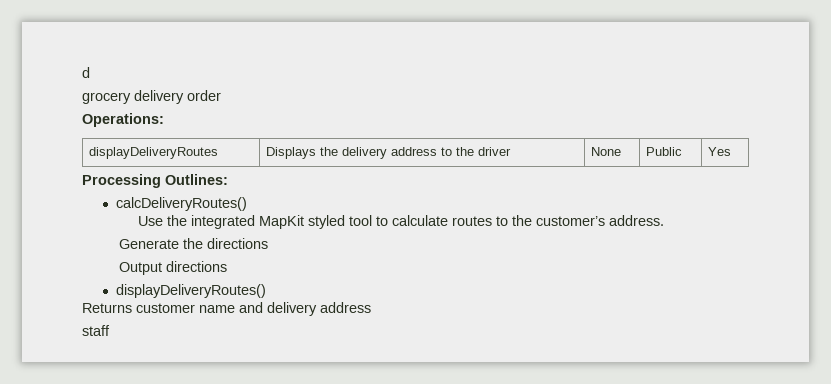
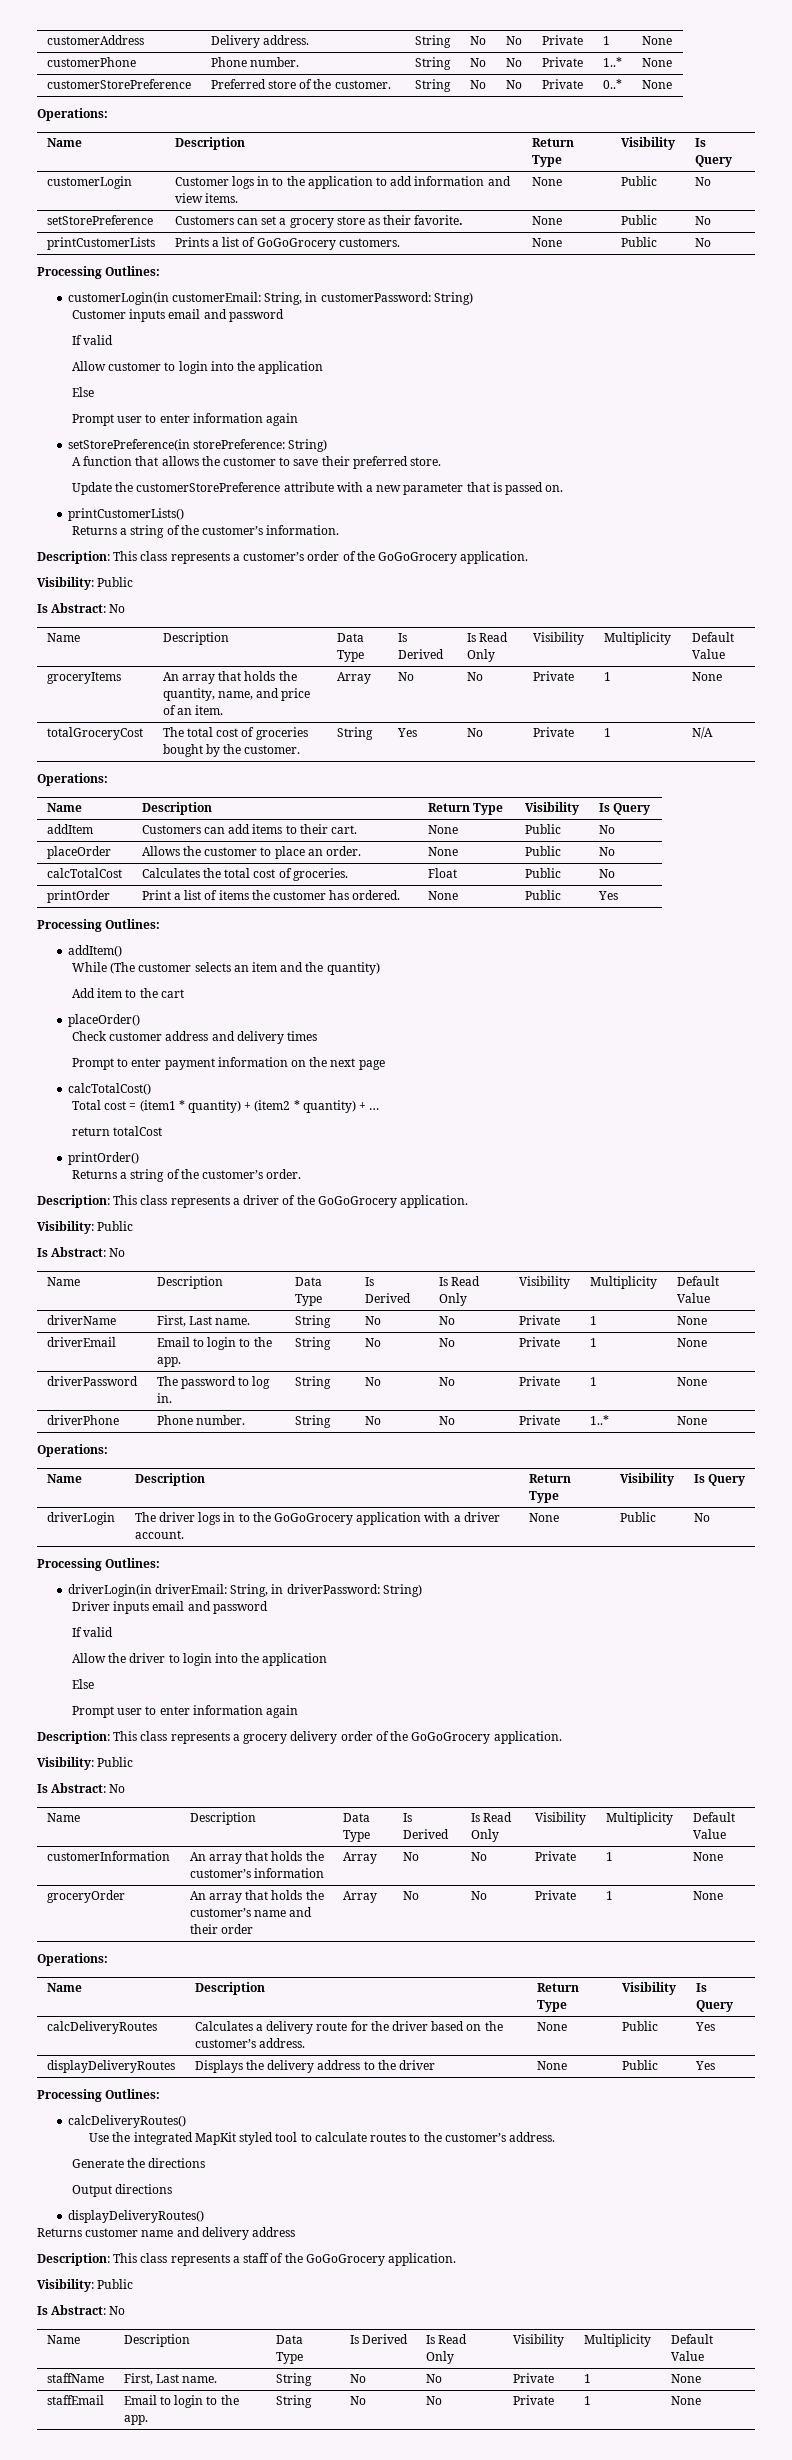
[82,67,90,78] [82,90,221,104] [82,113,164,127] d // grocery delivery order // Operations: -> [46,35,144,45] [210,35,309,48] [414,35,451,48] [469,36,486,45] [505,36,522,45] [541,35,583,45] [602,36,610,45] [641,36,672,45] [46,57,136,67] [210,57,299,67] [414,57,451,70] [469,58,486,67] [505,58,522,67] [541,57,583,67] [602,57,622,67] [641,58,672,67] [46,79,191,89] [210,79,391,89] [414,79,451,92] [469,80,486,89] [505,80,522,89] [541,79,583,89] [602,79,622,89] [641,80,672,89] [37,108,108,121] [46,138,82,147] [174,137,245,150] [531,138,574,147] [531,155,562,167] [620,137,675,150] [694,138,706,147] [694,155,732,167] [46,176,132,189] [174,176,511,189] [174,193,238,203] [531,177,562,186] [620,176,657,186] [694,177,711,186] [46,215,153,225] [174,215,464,228] [531,216,562,225] [620,215,657,225] [694,216,711,225] [46,237,155,250] [174,237,400,250] [531,238,562,247] [620,237,657,247] [694,238,711,247] [37,266,161,279] [67,292,473,305] [71,309,284,322] [71,335,114,345] [71,361,324,374] [71,387,94,397] [71,413,298,426] [67,439,328,452] [71,456,442,469] [71,482,564,495] [67,508,184,521] [71,525,340,538] [37,551,529,564] [37,577,134,590] [37,603,126,613] [46,633,80,642] [162,632,229,645] [336,633,364,642] [336,650,364,662] [397,633,407,642] [397,649,444,659] [466,632,508,642] [466,649,495,662] [532,632,584,645] [603,632,671,645] [691,632,734,642] [691,649,725,659] [46,672,121,684] [162,671,297,684] [162,688,311,701] [162,705,224,715] [336,672,371,684] [397,672,414,681] [466,672,483,681] [532,671,574,681] [603,672,611,681] [691,672,722,681] [46,727,143,740] [162,727,308,740] [162,744,301,757] [336,727,373,740] [396,728,417,737] [466,728,483,737] [532,727,574,737] [603,728,611,737] [691,727,713,739] [37,773,108,786] [46,803,82,812] [141,802,212,815] [427,803,503,815] [524,802,579,815] [598,803,650,815] [46,824,93,834] [141,824,357,834] [427,825,458,834] [524,824,561,834] [598,825,615,834] [46,846,111,859] [141,846,361,859] [427,847,458,856] [524,846,561,856] [598,847,615,856] [46,868,122,878] [141,868,348,881] [427,868,457,878] [524,868,561,878] [598,869,615,878] [46,890,110,903] [141,890,401,900] [427,891,458,900] [524,890,561,900] [597,891,618,900] [37,919,161,932] [67,945,122,957] [71,962,380,975] [71,988,184,998] [67,1014,140,1027] [71,1031,317,1044] [71,1057,385,1070] [67,1083,151,1095] [71,1100,380,1113] [71,1126,163,1136] [67,1152,139,1165] [71,1169,302,1182] [37,1195,469,1208] [37,1221,134,1234] [37,1247,126,1257] [46,1277,80,1286] [156,1276,223,1289] [294,1277,322,1286] [294,1294,322,1306] [364,1277,374,1286] [364,1293,411,1303] [438,1276,480,1286] [438,1293,467,1306] [518,1276,570,1289] [589,1276,657,1289] [676,1276,719,1286] [676,1293,710,1303] [46,1315,116,1325] [156,1315,251,1327] [294,1315,331,1328] [364,1316,381,1325] [438,1316,455,1325] [518,1315,560,1325] [589,1316,597,1325] [676,1316,707,1325] [46,1337,116,1347] [156,1337,272,1350] [156,1357,181,1367] [294,1337,331,1350] [364,1338,381,1347] [438,1338,455,1347] [518,1337,560,1347] [589,1338,597,1347] [676,1338,707,1347] [46,1376,138,1386] [156,1376,271,1389] [156,1393,172,1403] [294,1376,331,1389] [364,1377,381,1386] [438,1377,455,1386] [518,1376,560,1386] [589,1377,597,1386] [676,1377,707,1386] [46,1415,119,1425] [156,1415,245,1425] [294,1415,331,1428] [364,1416,381,1425] [438,1416,455,1425] [518,1415,560,1425] [589,1415,609,1425] [676,1416,707,1425] [37,1444,108,1457] [46,1474,82,1483] [134,1473,205,1486] [528,1474,571,1483] [528,1491,559,1503] [619,1473,674,1486] [693,1474,745,1486] [46,1512,115,1525] [134,1512,500,1525] [134,1530,184,1539] [528,1513,559,1522] [619,1512,656,1522] [693,1513,710,1522] [37,1558,161,1571] [67,1584,422,1597] [71,1601,268,1614] [71,1627,114,1637] [71,1653,328,1666] [71,1679,94,1689] [71,1705,298,1718] [37,1731,562,1744] [37,1757,134,1770] [37,1783,126,1793] [46,1813,80,1822] [189,1812,256,1825] [342,1813,370,1822] [342,1830,370,1842] [402,1813,412,1822] [402,1829,449,1839] [470,1812,512,1822] [470,1829,499,1842] [534,1812,586,1825] [605,1812,673,1825] [692,1812,735,1822] [692,1829,726,1839] [46,1851,170,1861] [189,1851,324,1864] [189,1868,324,1878] [342,1852,377,1864] [402,1852,419,1861] [470,1852,487,1861] [534,1851,576,1861] [605,1852,613,1861] [692,1852,723,1861] [46,1890,125,1903] [189,1890,324,1903] [189,1907,313,1917] [189,1924,253,1934] [342,1891,377,1903] [402,1891,419,1900] [470,1891,487,1900] [534,1890,576,1900] [605,1891,613,1900] [692,1891,723,1900] [37,1953,108,1966] [46,1983,82,1992] [194,1982,265,1995] [536,1983,579,1992] [536,2000,567,2012] [621,1982,676,1995] [695,1983,707,1992] [695,2000,733,2012] [46,2021,157,2034] [194,2021,503,2034] [194,2038,305,2048] [536,2022,567,2031] [621,2021,658,2031] [694,2022,715,2031] customerAddress | Delivery address. | String | No | No | Private | 1 | None // customerPhone | Phone number. | String | No | No | Private | 1..* | None // customerStorePreference | Preferred store of the customer. | String | No | No | Private | 0..* | None // Operations: // Name | Description | Return Type | Visibility | Is Query // customerLogin | Customer logs in to the application to add information and view items. | None | Public | No // setStorePreference | Customers can set a grocery store as their favorite. | None | Public | No // printCustomerLists | Prints a list of GoGoGrocery customers. | None | Public | No // Processing Outlines: // customerLogin(in customerEmail: String, in customerPassword: String) // Customer inputs email and password // If valid // Allow customer to login into the application // Else // Prompt user to enter information again // setStorePreference(in storePreference: String) // A function that allows the customer to save their preferred store. // Update the customerStorePreference attribute with a new parameter that is passed on. // printCustomerLists() // Returns a string of the customer’s information. // Description: This class represents a customer’s order of the GoGoGrocery application. // Visibility: Public // Is Abstract: No // Name | Description | Data Type | Is Derived | Is Read Only | Visibility | Multiplicity | Default Value // groceryItems | An array that holds the quantity, name, and price of an item. | Array | No | No | Private | 1 | None // totalGroceryCost | The total cost of groceries bought by the customer. | String | Yes | No | Private | 1 | N/A // Operations: // Name | Description | Return Type | Visibility | Is Query // addItem | Customers can add items to their cart. | None | Public | No // placeOrder | Allows the customer to place an order. | None | Public | No // calcTotalCost | Calculates the total cost of groceries. | Float | Public | No // printOrder | Print a list of items the customer has ordered. | None | Public | Yes // Processing Outlines: // addItem() // While (The customer selects an item and the quantity) // Add item to the cart // placeOrder() // Check customer address and delivery times // Prompt to enter payment information on the next page // calcTotalCost() // Total cost = (item1 * quantity) + (item2 * quantity) + … // return totalCost // printOrder() // Returns a string of the customer’s order. // Description: This class represents a driver of the GoGoGrocery application. // Visibility: Public // Is Abstract: No // Name | Description | Data Type | Is Derived | Is Read Only | Visibility | Multiplicity | Default Value // driverName | First, Last name. | String | No | No | Private | 1 | None // driverEmail | Email to login to the app. | String | No | No | Private | 1 | None // driverPassword | The password to log in. | String | No | No | Private | 1 | None // driverPhone | Phone number. | String | No | No | Private | 1..* | None // Operations: // Name | Description | Return Type | Visibility | Is Query // driverLogin | The driver logs in to the GoGoGrocery application with a driver account. | None | Public | No // Processing Outlines: // driverLogin(in driverEmail: String, in driverPassword: String) // Driver inputs email and password // If valid // Allow the driver to login into the application // Else // Prompt user to enter information again // Description: This class represents a grocery delivery order of the GoGoGrocery application. // Visibility: Public // Is Abstract: No // Name | Description | Data Type | Is Derived | Is Read Only | Visibility | Multiplicity | Default Value // customerInformation | An array that holds the customer’s information | Array | No | No | Private | 1 | None // groceryOrder | An array that holds the customer’s name and their order | Array | No | No | Private | 1 | None // Operations: // Name | Description | Return Type | Visibility | Is Query // calcDeliveryRoutes | Calculates a delivery route for the driver based on the customer’s address. | None | Public | Yes
[82,325,110,336] staff -> [37,2253,457,2266] [37,2279,134,2292] [37,2305,126,2315] [46,2335,80,2344] [123,2334,190,2347] [275,2335,303,2344] [275,2352,303,2364] [349,2334,408,2344] [425,2334,467,2344] [425,2351,454,2364] [512,2334,564,2347] [583,2334,651,2347] [670,2334,713,2344] [670,2351,704,2361] [46,2373,104,2383] [123,2373,218,2385] [275,2373,312,2386] [349,2374,366,2383] [425,2374,442,2383] [512,2373,554,2383] [583,2374,591,2383] [670,2374,701,2383] [46,2395,104,2405] [123,2395,239,2408] [123,2415,148,2425] [275,2395,312,2408] [349,2396,366,2405] [425,2396,442,2405] [512,2395,554,2405] [583,2396,591,2405] [670,2396,701,2405] Description: This class represents a staff of the GoGoGrocery application. // Visibility: Public // Is Abstract: No // Name | Description | Data Type | Is Derived | Is Read Only | Visibility | Multiplicity | Default Value // staffName | First, Last name. | String | No | No | Private | 1 | None // staffEmail | Email to login to the app. | String | No | No | Private | 1 | None

